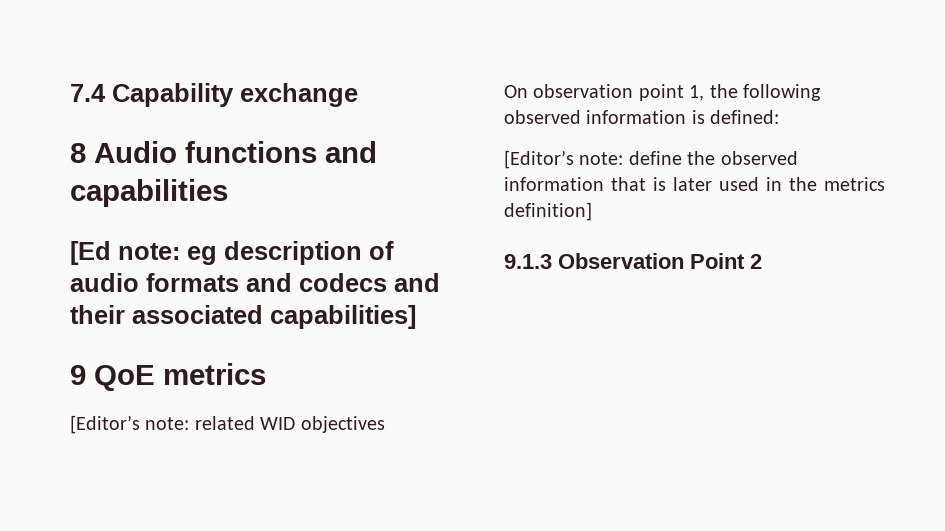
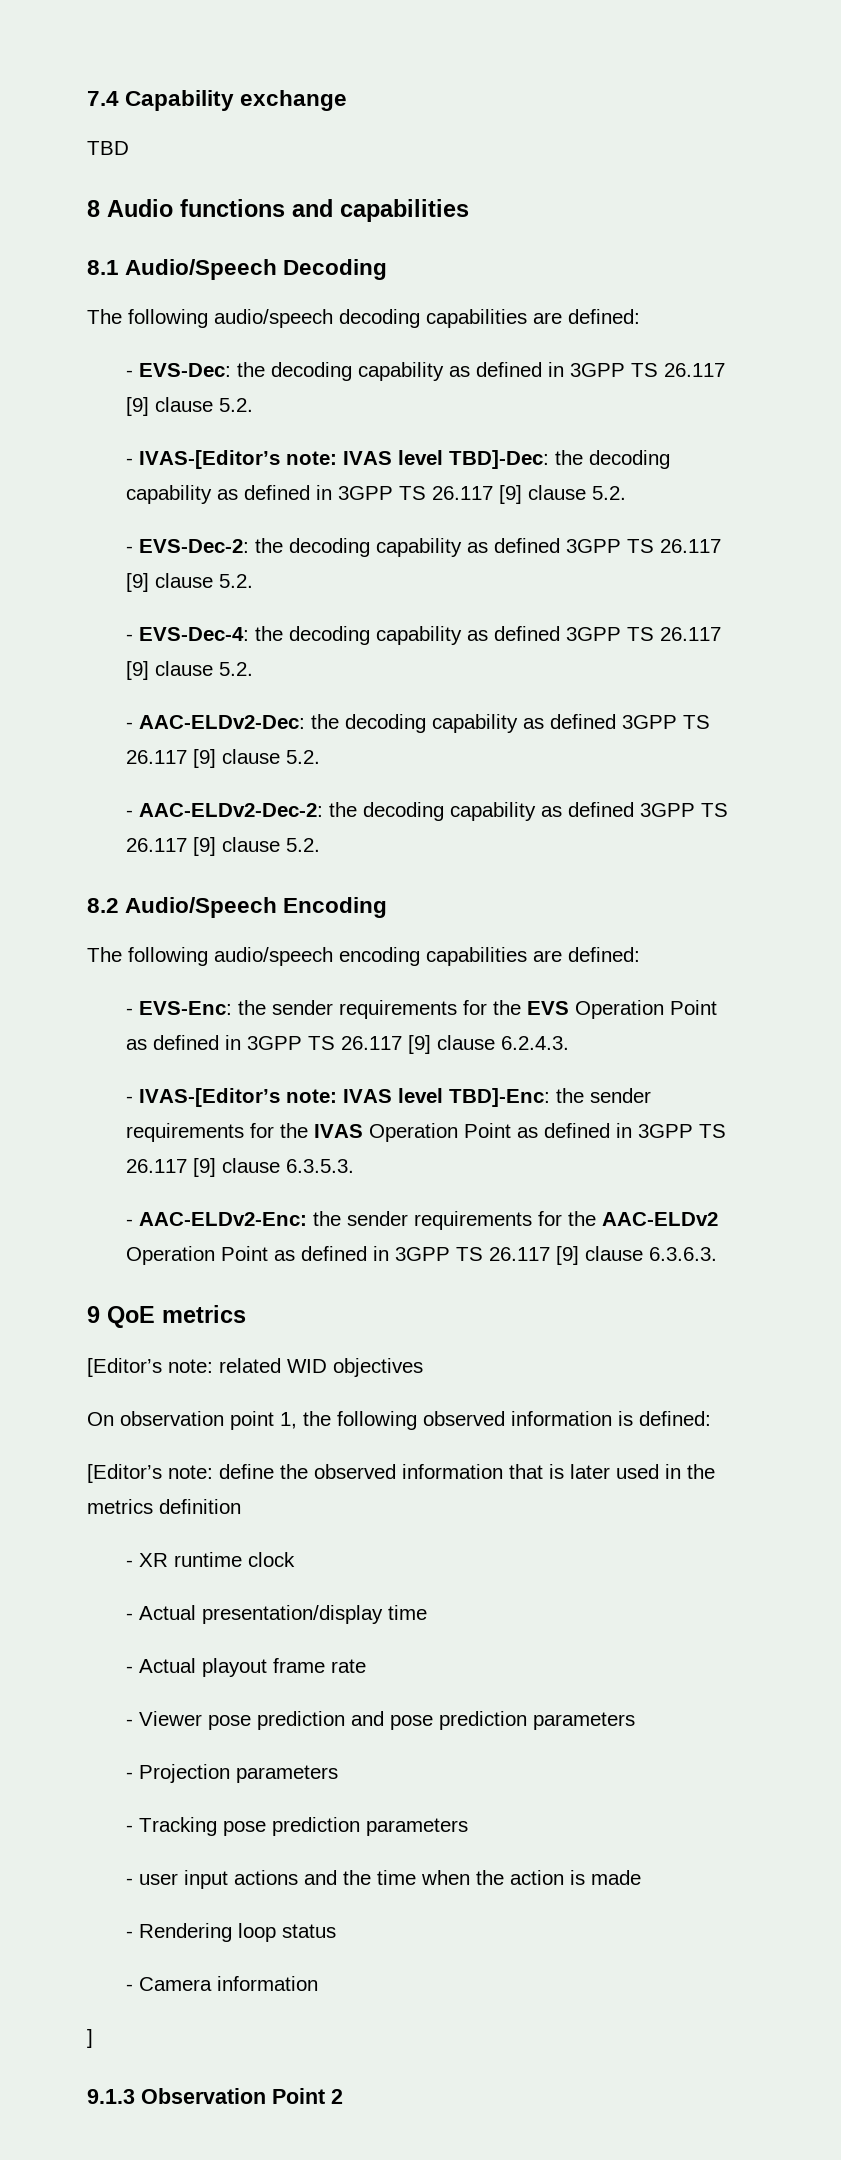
(358, 95) none -> [87,141,129,155] // TBD
[70,241,394,265] [70,273,440,292] [70,305,416,329] [Ed note: eg description of audio formats and codecs and their associated capabilities] -> [87,259,388,280] [87,309,640,328] [126,362,726,381] [126,397,254,416] [126,450,671,469] [126,485,627,504] [126,538,722,557] [126,573,254,592] [126,626,722,645] [126,661,254,680] [126,714,711,733] [126,749,321,768] [126,802,729,821] [126,837,321,856] [87,897,388,918] [87,947,640,966] [126,1000,718,1019] [126,1035,570,1054] [126,1088,652,1107] [126,1123,727,1142] [126,1158,355,1177] [126,1211,719,1230] [126,1246,718,1265] 8.1 Audio/Speech Decoding // The following audio/speech decoding capabilities are defined: // - EVS-Dec: the decoding capability as defined in 3GPP TS 26.117 [9] clause 5.2. // - IVAS-[Editor’s note: IVAS level TBD]-Dec: the decoding capability as defined in 3GPP TS 26.117 [9] clause 5.2. // - EVS-Dec-2: the decoding capability as defined 3GPP TS 26.117 [9] clause 5.2. // - EVS-Dec-4: the decoding capability as defined 3GPP TS 26.117 [9] clause 5.2. // - AAC-ELDv2-Dec: the decoding capability as defined 3GPP TS 26.117 [9] clause 5.2. // - AAC-ELDv2-Dec-2: the decoding capability as defined 3GPP TS 26.117 [9] clause 5.2. // 8.2 Audio/Speech Encoding // The following audio/speech encoding capabilities are defined: // - EVS-Enc: the sender requirements for the EVS Operation Point as defined in 3GPP TS 26.117 [9] clause 6.2.4.3. // - IVAS-[Editor’s note: IVAS level TBD]-Enc: the sender requirements for the IVAS Operation Point as defined in 3GPP TS 26.117 [9] clause 6.3.5.3. // - AAC-ELDv2-Enc: the sender requirements for the AAC-ELDv2 Operation Point as defined in 3GPP TS 26.117 [9] clause 6.3.6.3.
[504,202,592,221] definition] -> [159,1499,241,1514] [126,1552,296,1567] [126,1605,428,1624] [126,1658,367,1677] [126,1711,636,1730] [126,1764,339,1783] [126,1817,469,1836] [126,1870,642,1889] [126,1923,337,1942] [126,1976,319,1991] [87,2029,93,2048] definition // - XR runtime clock // - Actual presentation/display time // - Actual playout frame rate // - Viewer pose prediction and pose prediction parameters // - Projection parameters // - Tracking pose prediction parameters // - user input actions and the time when the action is made // - Rendering loop status // - Camera information // ]

